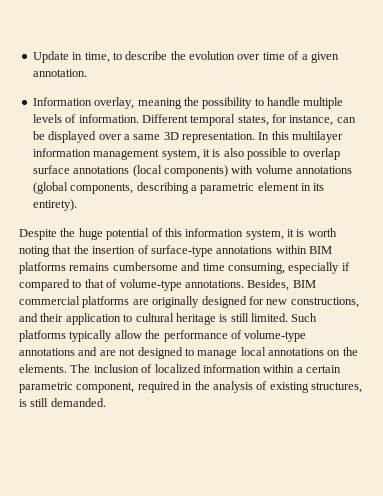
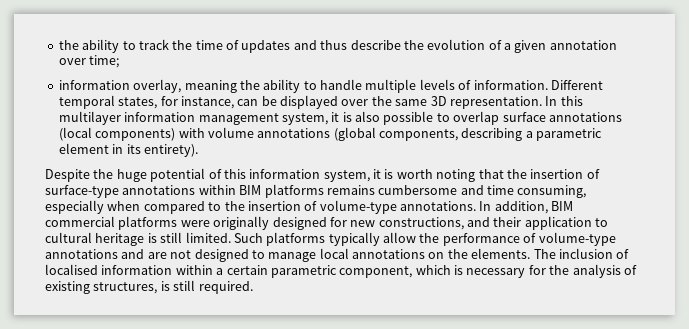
[32,51,122,63] Update in time, to -> [58,39,348,53] the ability to track the time of updates and thus
[237,52,285,60] over time -> (486, 44) none
[32,69,87,77] [32,97,92,106] annotation. // Information -> [549,40,617,50] [58,55,120,68] [58,80,130,90] annotation over time; // information
[202,97,253,109] possibility -> [263,79,301,93] ability
[123,134,130,140] a -> [371,96,392,106] the
[341,262,350,271] if -> [107,201,141,211] when
[84,279,104,288] that -> [224,201,301,211] the insertion
[247,279,290,291] Besides, -> [479,201,548,214] In addition,
[132,299,149,305] are -> [180,220,210,227] were
[154,364,201,373] localized -> [45,264,98,275] localised
[137,381,193,393] required in -> [415,265,546,278] which is necessary for
[50,398,106,407] demanded. -> [198,281,253,294] required.

